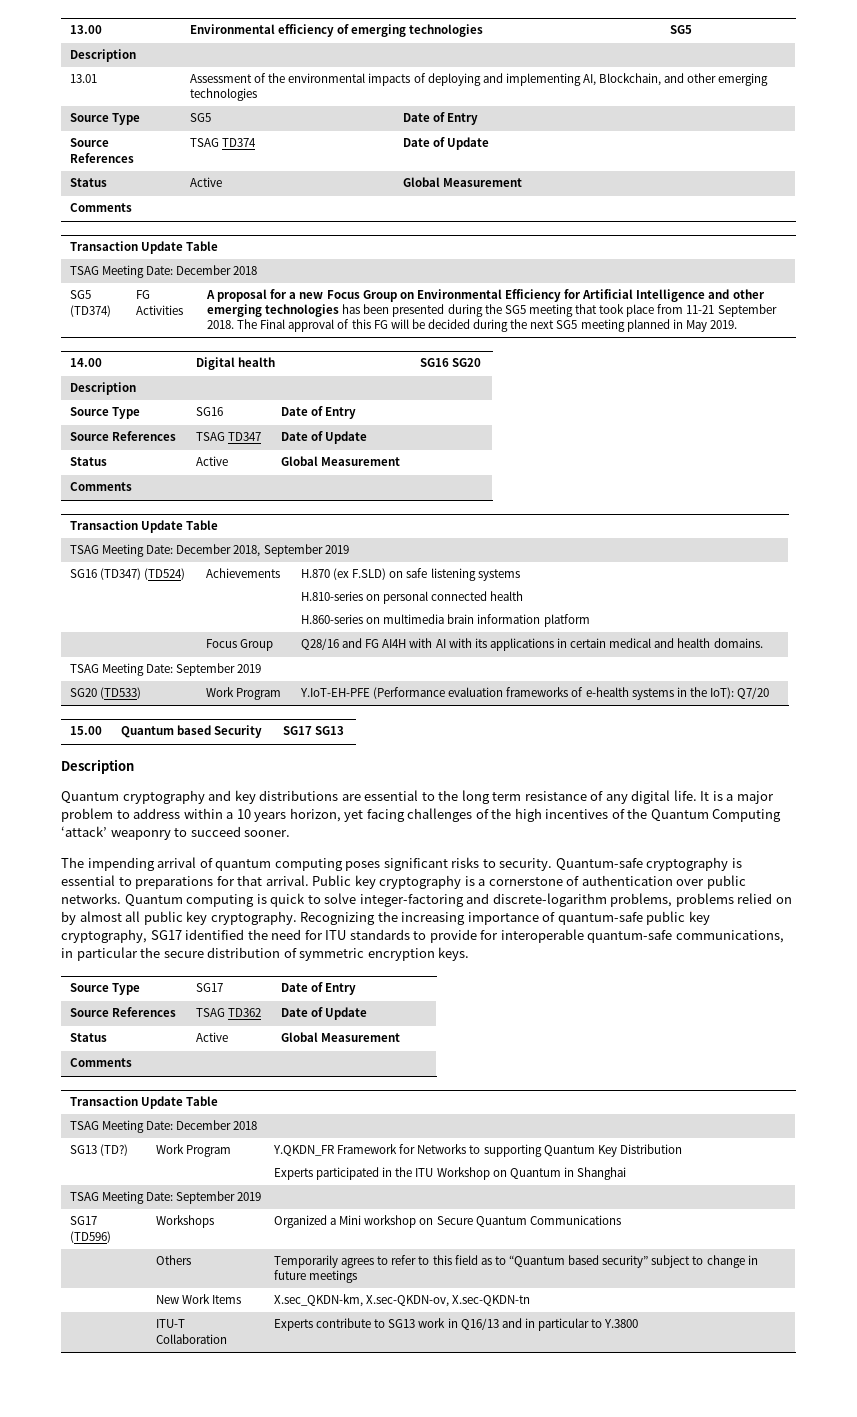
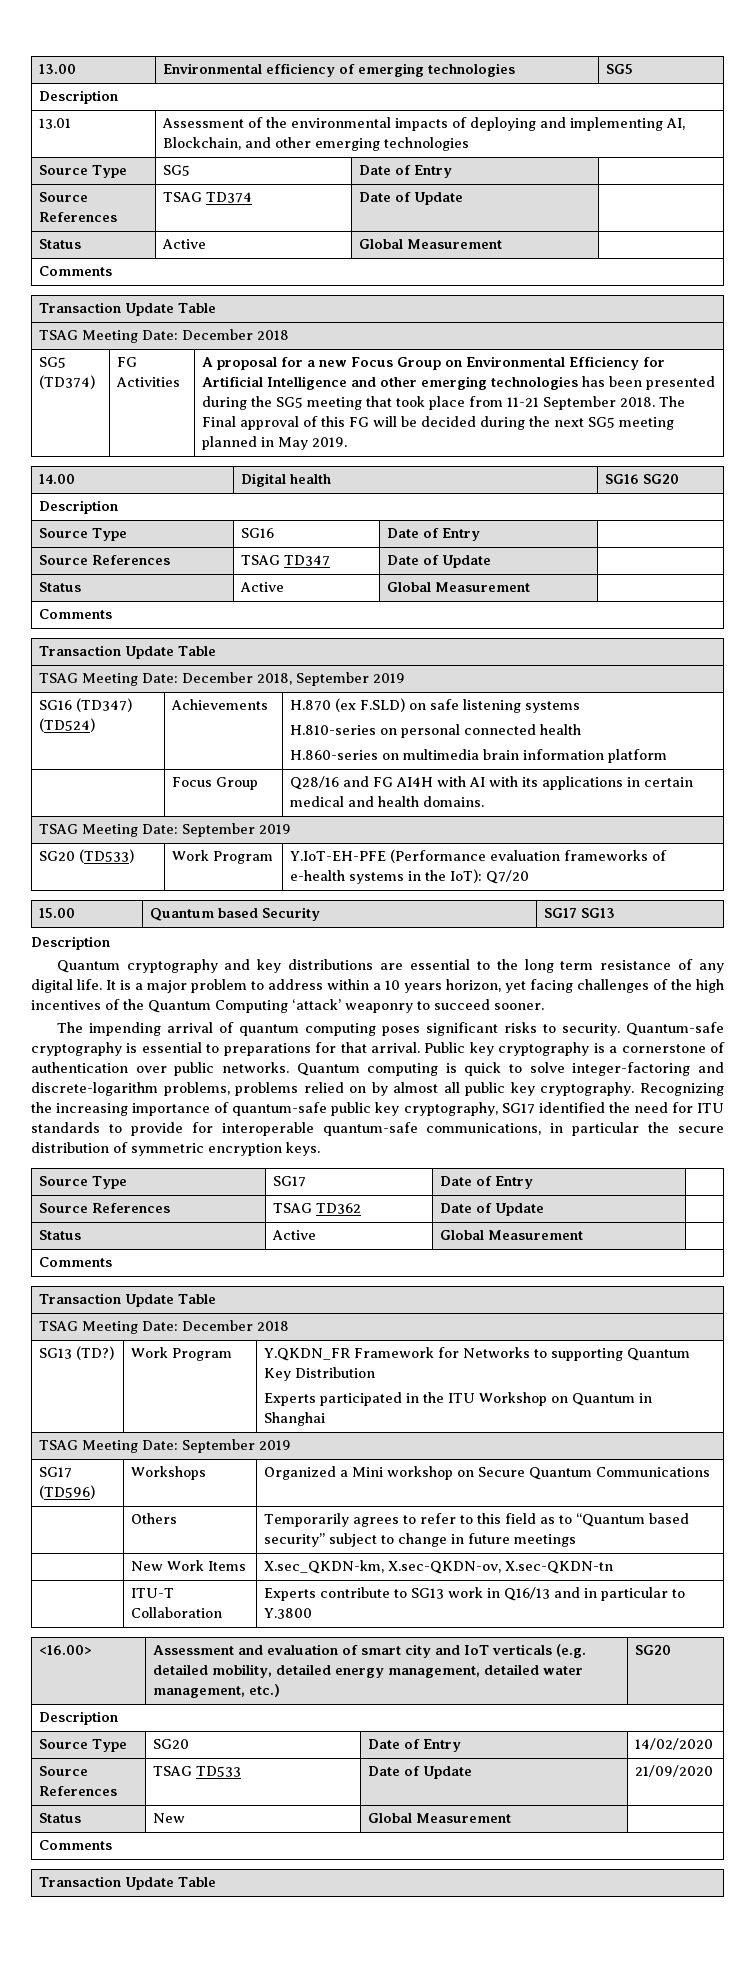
(639, 1323) none -> [39,1645,93,1655] [153,1644,587,1658] [153,1664,584,1678] [153,1684,281,1698] [635,1645,672,1655] [39,1711,119,1725] [39,1739,128,1752] [153,1739,190,1749] [368,1739,462,1752] [635,1738,714,1750] [39,1766,89,1776] [39,1786,118,1796] [153,1766,242,1777] [368,1766,473,1779] [635,1765,714,1777] [39,1813,82,1823] [153,1813,186,1823] [368,1813,512,1823] [39,1840,113,1850] [39,1876,217,1890] // <16.00> | Assessment and evaluation of smart city and IoT verticals (e.g. detailed mobility, detailed energy management, detailed water management, etc.) | SG20 // Description // Source Type | SG20 | Date of Entry | 14/02/2020 // Source References | TSAG TD533 | Date of Update | 21/09/2020 // Status | New | Global Measurement | // Comments // Transaction Update Table

